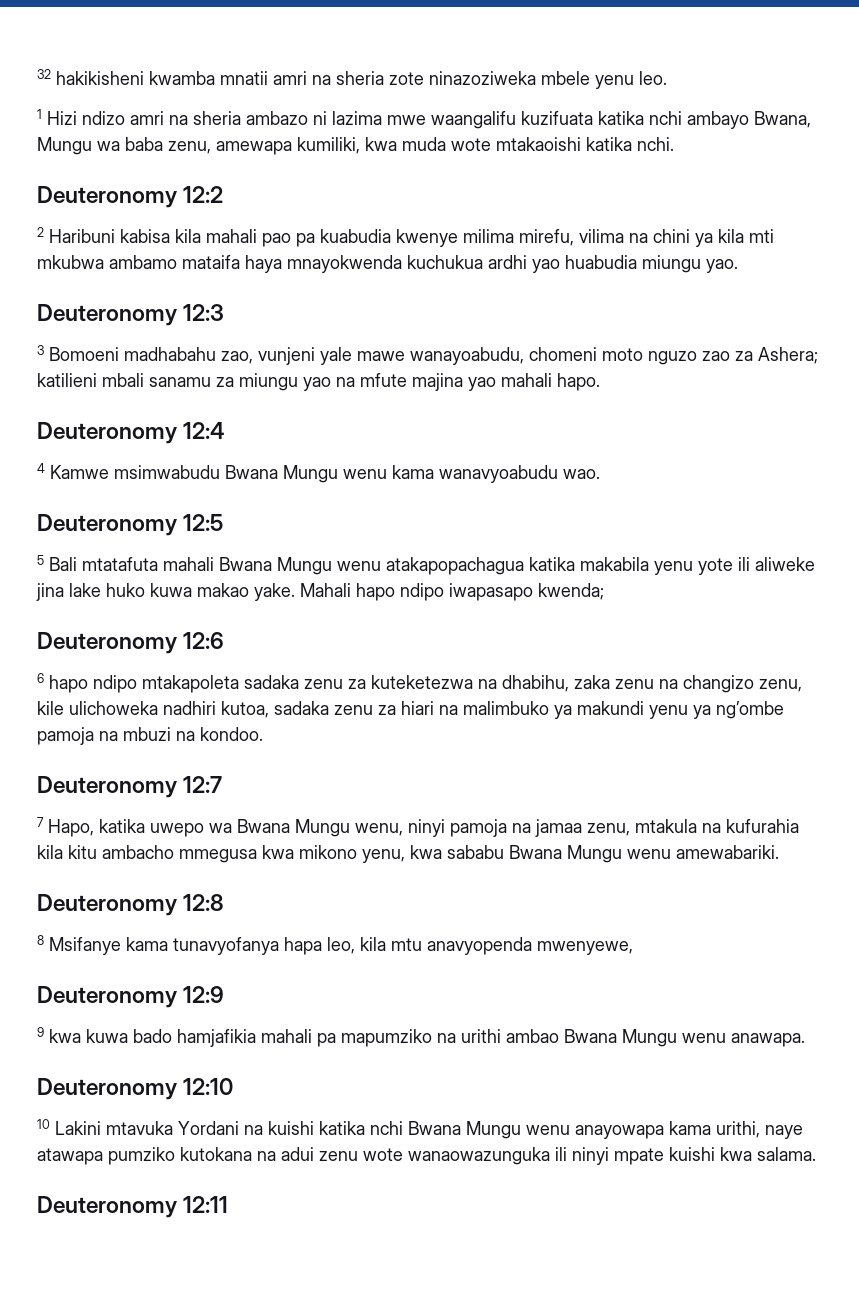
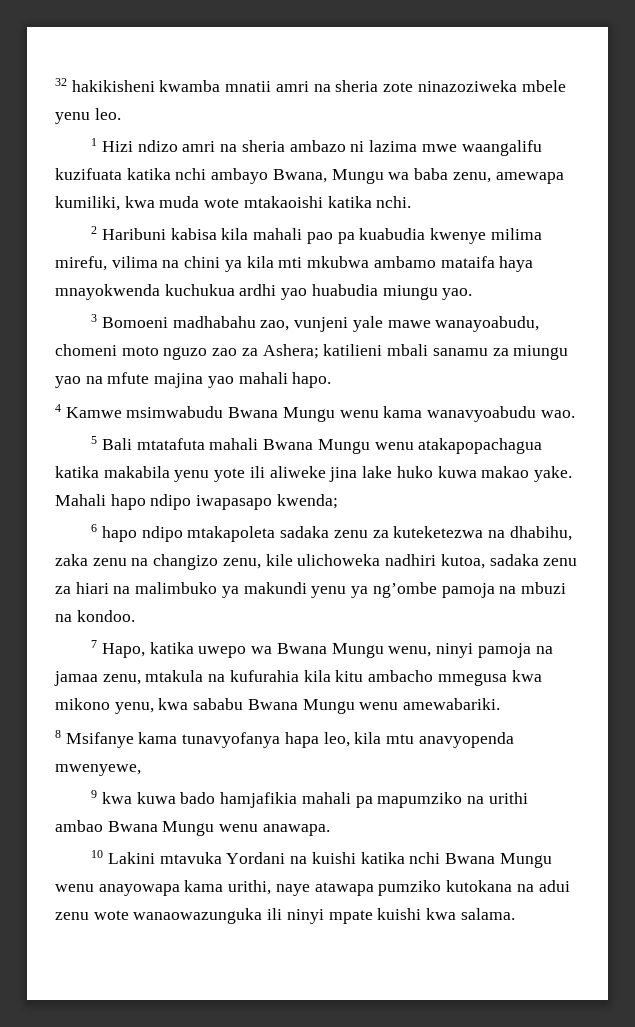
[37,186,224,208] // Deuteronomy 12:2 -> (412, 202) none
[37,304,225,326] // Deuteronomy 12:3 -> (473, 294) none
[37,422,225,444] // Deuteronomy 12:4 -> (332, 380) none
[37,514,224,536] // Deuteronomy 12:5 -> (575, 414) none
[37,632,225,654] // Deuteronomy 12:6 -> (338, 501) none
[37,776,223,798] // Deuteronomy 12:7 -> (135, 616) none
[37,894,225,916] // Deuteronomy 12:8 -> (501, 704) none
[37,986,225,1008] // Deuteronomy 12:9 -> (141, 770) none
[37,1078,234,1100] // Deuteronomy 12:10 -> (330, 830) none
[37,1196,229,1218] // Deuteronomy 12:11 -> (515, 914) none

